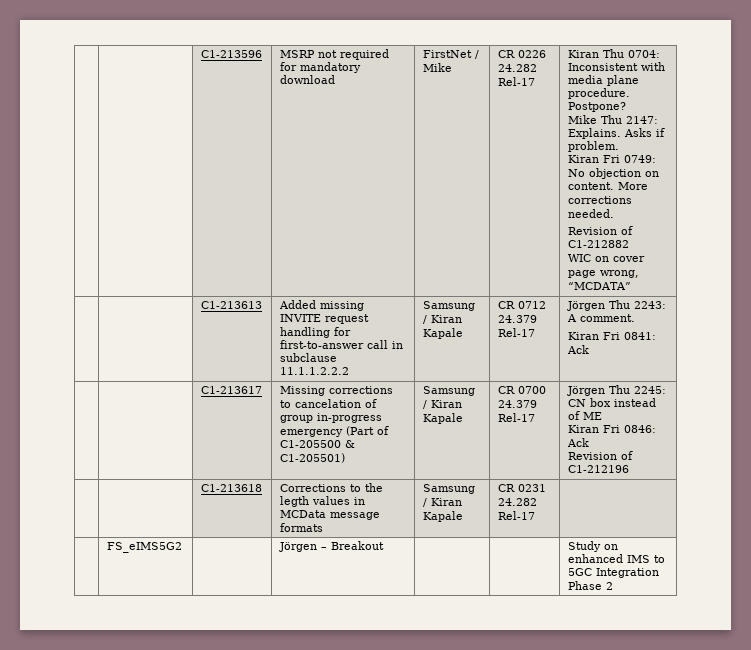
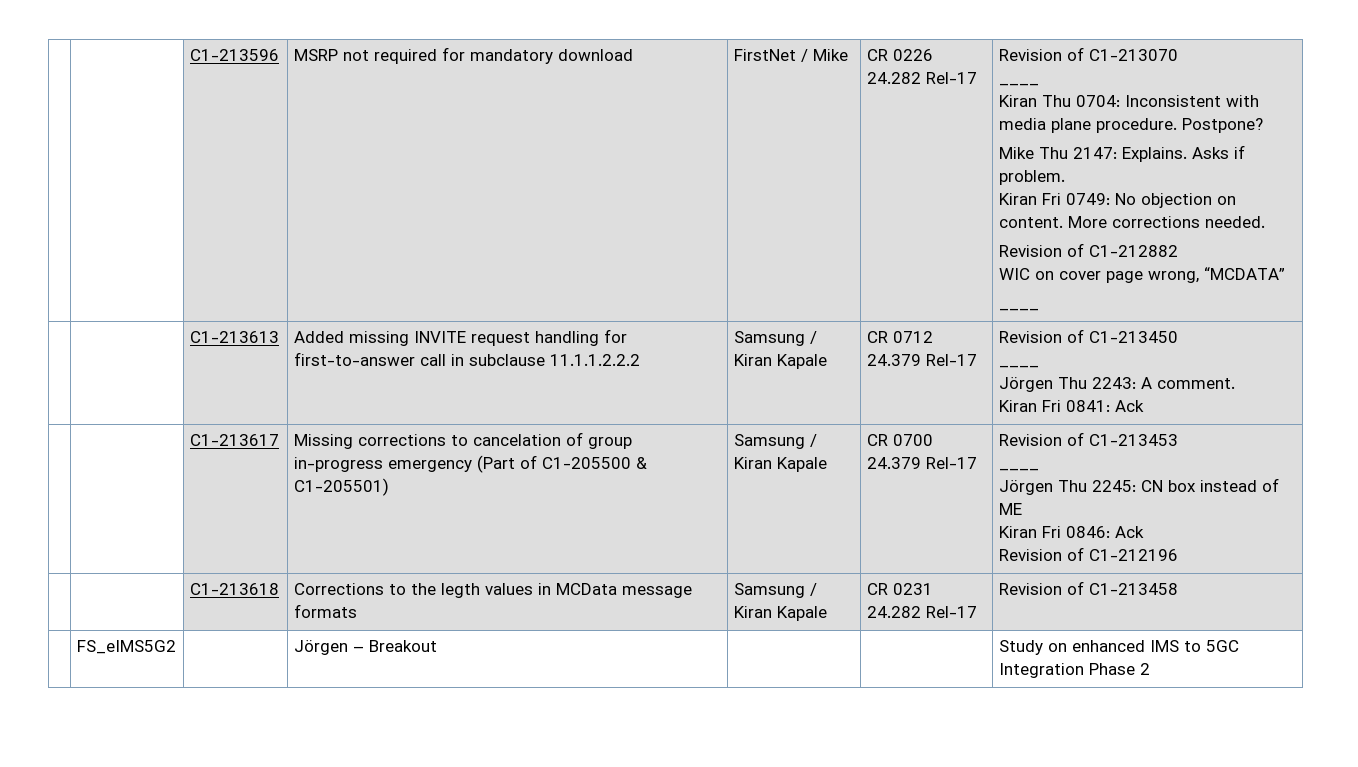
(535, 81) none -> [998,47,1178,61] [998,83,1039,86] Revision of C1-213070 // ____ //
(631, 286) none -> [998,308,1039,311] // ____
(535, 332) none -> [998,329,1178,343] [998,365,1039,368] Revision of C1-213450 // ____ //
(535, 417) none -> [998,432,1178,446] [998,468,1039,471] Revision of C1-213453 // ____ //
(535, 515) none -> [998,581,1178,595] Revision of C1-213458

